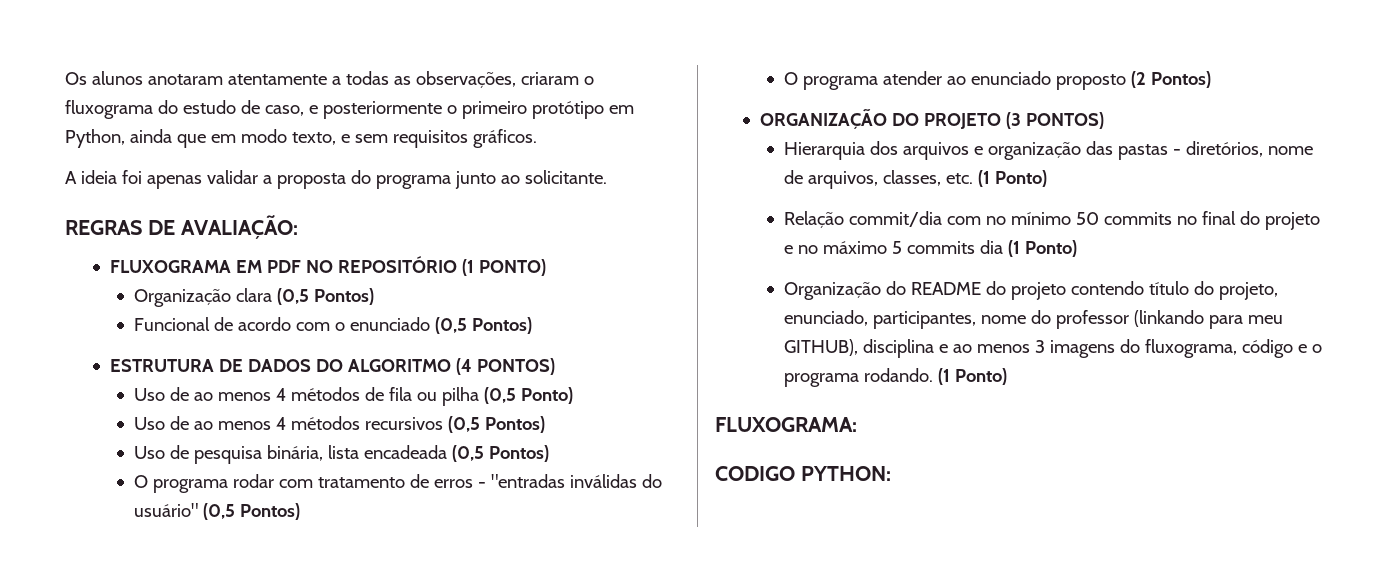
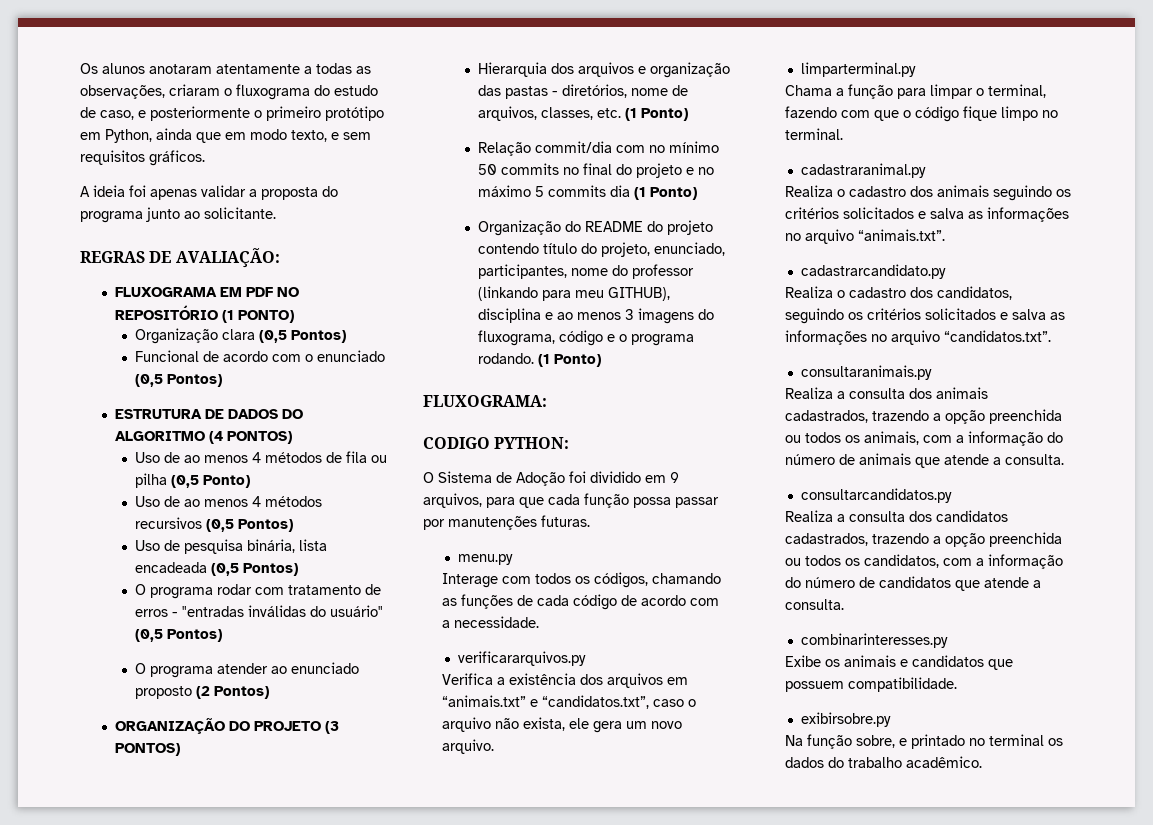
(891, 473) none -> [423,471,679,486] [423,493,719,508] [423,515,590,530] [458,554,514,565] [442,572,722,588] [442,594,720,610] [442,616,540,628] [458,651,587,666] [442,673,689,688] [442,695,697,709] [442,717,683,733] [442,739,495,754] [801,62,917,77] [785,84,1047,99] [785,106,1059,122] [785,128,844,140] [801,163,927,178] [785,185,1072,201] [785,207,1070,222] [785,229,946,244] [801,264,947,279] [785,286,1013,300] [785,308,1066,324] [785,330,1052,345] [801,365,933,380] [785,387,989,399] [785,409,1063,424] [785,431,1064,446] [785,453,1065,468] [801,488,953,503] [785,510,1009,522] [785,532,1063,547] [785,554,1064,569] [785,576,1042,591] [785,599,845,610] [801,633,949,648] [785,655,1014,670] [785,677,958,692] [801,712,892,727] [785,734,1064,749] [785,756,983,768] // O Sistema de Adoção foi dividido em 9 arquivos, para que cada função possa passar por manutenções futuras. // menu.py // Interage com todos os códigos, chamando as funções de cada código de acordo com a necessidade. // verificararquivos.py // Verifica a existência dos arquivos em “animais.txt” e “candidatos.txt”, caso o arquivo não exista, ele gera um novo arquivo. // limparterminal.py // Chama a função para limpar o terminal, fazendo com que o código fique limpo no terminal. // cadastraranimal.py // Realiza o cadastro dos animais seguindo os critérios solicitados e salva as informações no arquivo “animais.txt”. // cadastrarcandidato.py // Realiza o cadastro dos candidatos, seguindo os critérios solicitados e salva as informações no arquivo “candidatos.txt”. // consultaranimais.py // Realiza a consulta dos animais cadastrados, trazendo a opção preenchida ou todos os animais, com a informação do número de animais que atende a consulta. // consultarcandidatos.py // Realiza a consulta dos candidatos cadastrados, trazendo a opção preenchida ou todos os candidatos, com a informação do número de candidatos que atende a consulta. // combinarinteresses.py // Exibe os animais e candidatos que possuem compatibilidade. // exibirsobre.py // Na função sobre, e printado no terminal os dados do trabalho acadêmico.

